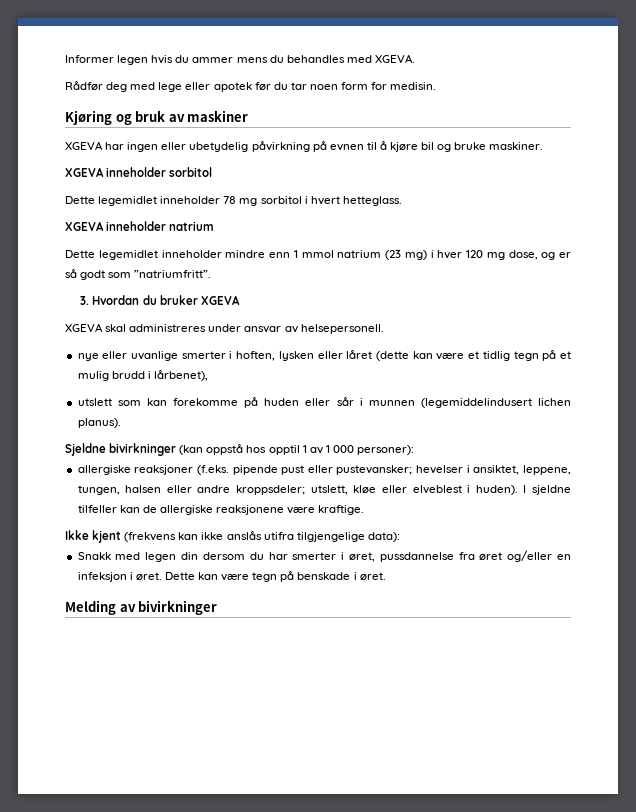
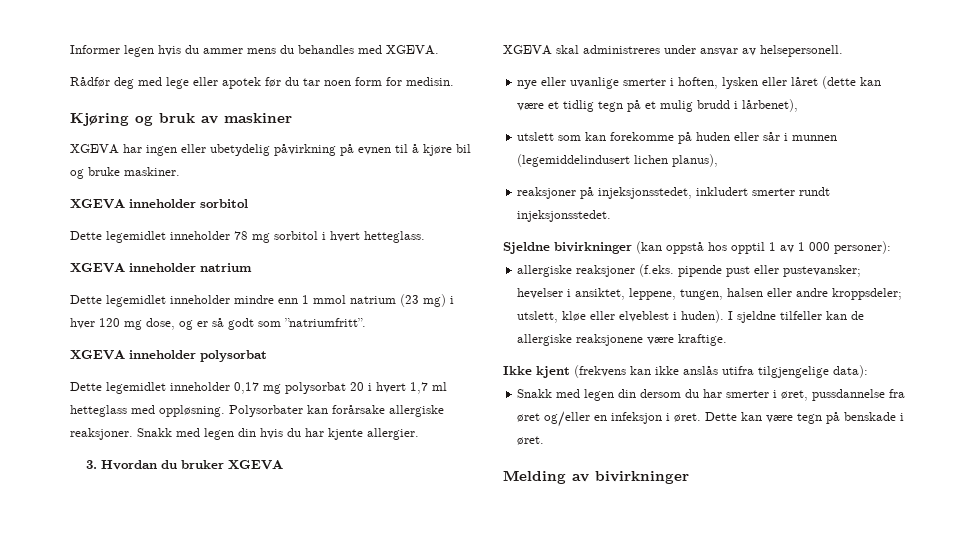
(212, 274) none -> [70,350,267,362] [70,382,447,394] [70,405,444,417] [70,428,419,440] // XGEVA inneholder polysorbat // Dette legemidlet inneholder 0,17 mg polysorbat 20 i hvert 1,7 ml hetteglass med oppløsning. Polysorbater kan forårsake allergiske reaksjoner. Snakk med legen din hvis du har kjente allergier.
[77,418,121,428] planus). -> [672,154,719,167] [517,187,831,199] [517,210,612,222] planus), // reaksjoner på injeksjonsstedet, inkludert smerter rundt injeksjonsstedet.

